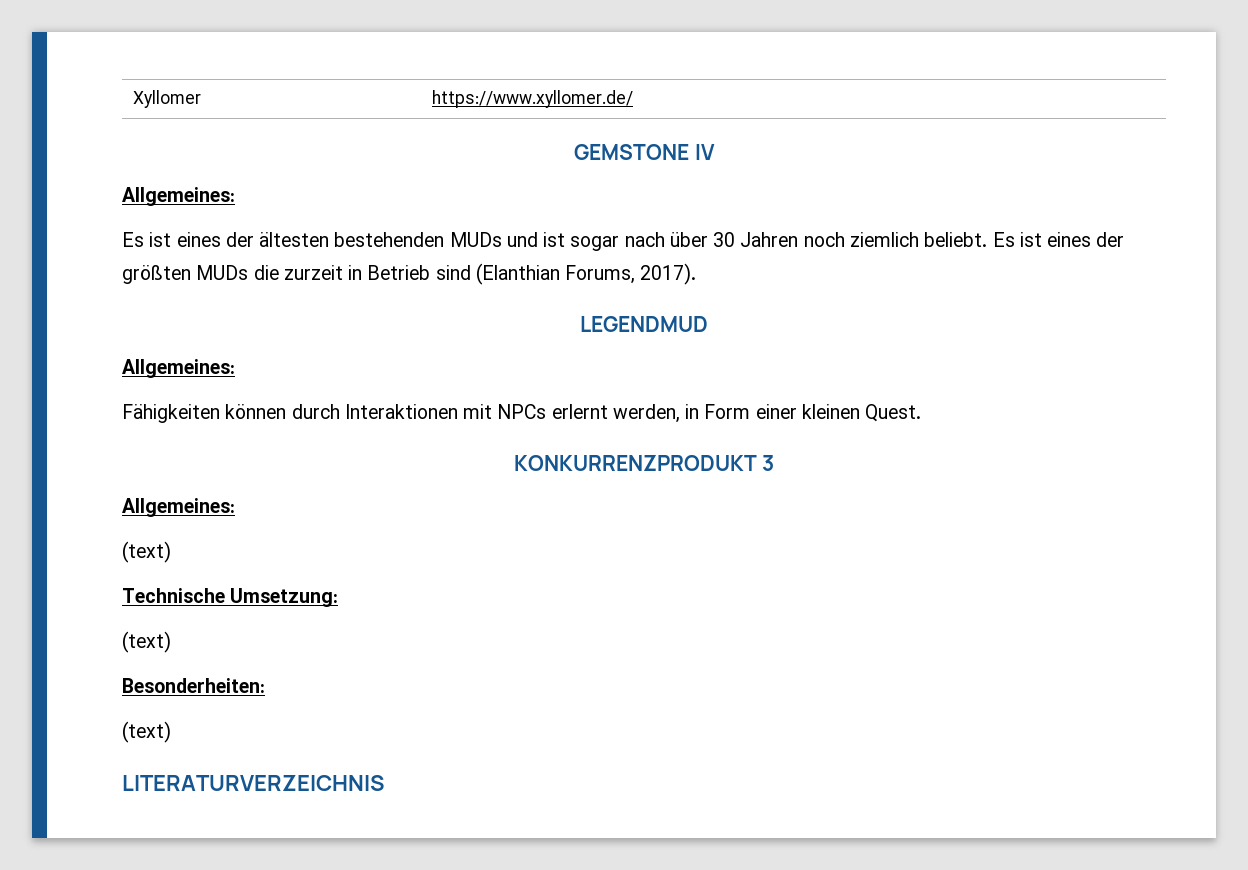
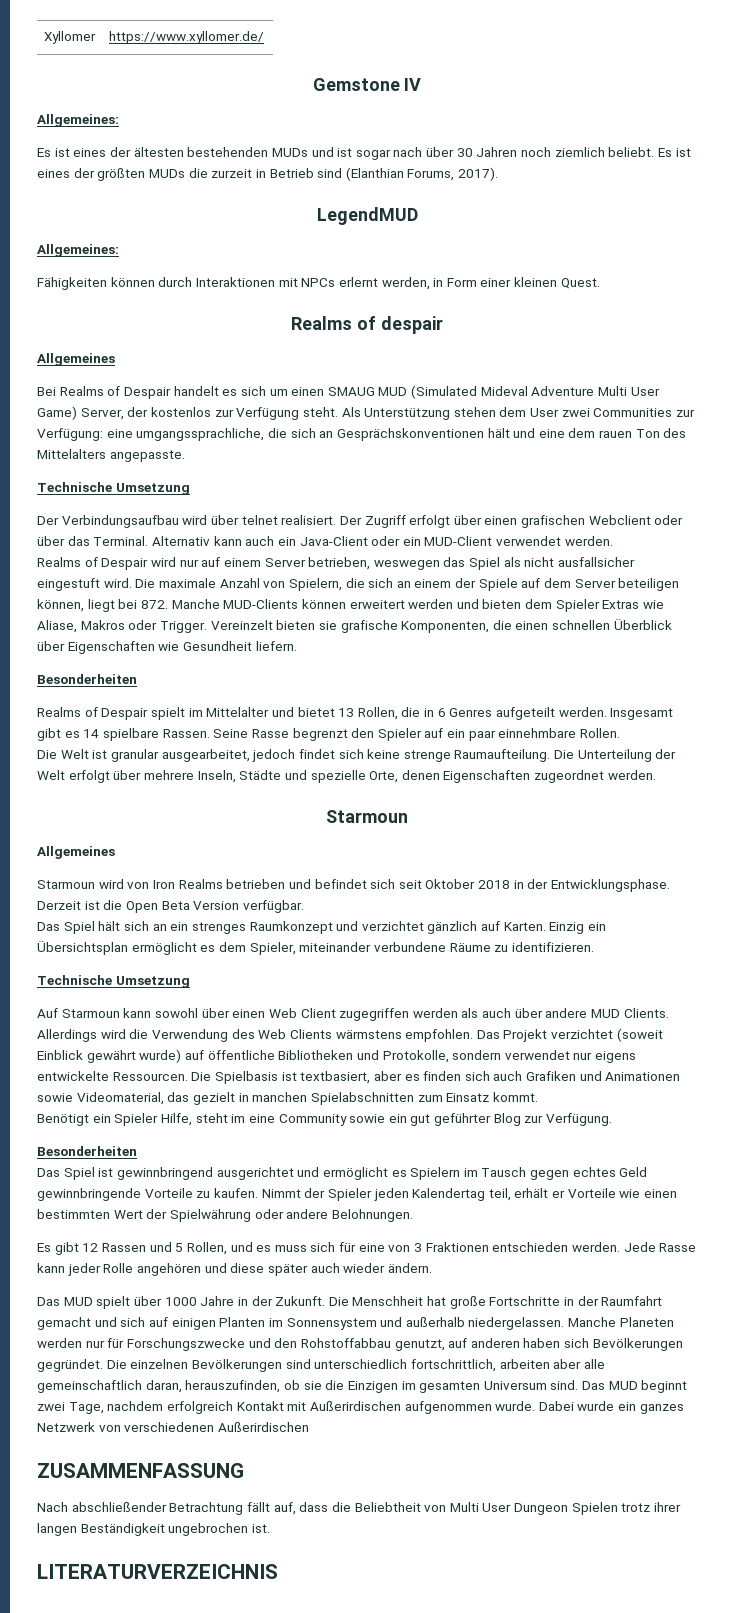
[574,144,690,160] GEMSTONE -> [312,78,400,91] Gemstone
[580,316,708,332] LEGENDMUD -> [316,207,418,225] LegendMUD
[513,455,775,471] [122,498,235,517] [122,541,171,563] [122,588,339,607] [122,631,171,653] [122,678,265,693] [122,721,171,743] KONKURRENZPRODUKT 3 // Allgemeines: // (text) // Technische Umsetzung: // (text) // Besonderheiten: // (text) -> [291,316,443,334] [37,353,115,366] [37,385,660,399] [37,406,696,420] [37,428,687,441] [37,449,185,462] [37,482,190,495] [37,515,684,528] [37,536,613,546] [37,557,636,570] [37,578,680,591] [37,599,665,612] [37,619,672,633] [37,641,297,654] [37,674,137,684] [37,707,674,720] [37,728,621,741] [37,749,677,762] [37,770,656,783] [326,810,408,823] [37,846,115,859] [37,879,671,892] [37,900,304,913] [37,921,607,934] [37,941,594,955] [37,975,190,988] [37,1008,669,1021] [37,1028,663,1042] [37,1049,637,1063] [37,1071,681,1084] [37,1092,538,1105] [37,1113,613,1126] [37,1146,137,1156] [37,1167,648,1180] [37,1188,678,1201] [37,1209,413,1222] [37,1242,697,1255] [37,1263,432,1276] [37,1296,663,1309] [37,1317,674,1330] [37,1338,683,1351] [37,1359,605,1372] [37,1380,688,1393] [37,1401,684,1414] [37,1422,309,1432] [37,1463,244,1478] [37,1502,682,1515] [37,1523,270,1536] Realms of despair // Allgemeines // Bei Realms of Despair handelt es sich um einen SMAUG MUD (Simulated Mideval Adventure Multi User Game) Server, der kostenlos zur Verfügung steht. Als Unterstützung stehen dem User zwei Communities zur Verfügung: eine umgangssprachliche, die sich an Gesprächskonventionen hält und eine dem rauen Ton des Mittelalters angepasste. // Technische Umsetzung // Der Verbindungsaufbau wird über telnet realisiert. Der Zugriff erfolgt über einen grafischen Webclient oder über das Terminal. Alternativ kann auch ein Java-Client oder ein MUD-Client verwendet werden. // Realms of Despair wird nur auf einem Server betrieben, weswegen das Spiel als nicht ausfallsicher eingestuft wird. Die maximale Anzahl von Spielern, die sich an einem der Spiele auf dem Server beteiligen können, liegt bei 872. Manche MUD-Clients können erweitert werden und bieten dem Spieler Extras wie Aliase, Makros oder Trigger. Vereinzelt bieten sie grafische Komponenten, die einen schnellen Überblick über Eigenschaften wie Gesundheit liefern. // Besonderheiten // Realms of Despair spielt im Mittelalter und bietet 13 Rollen, die in 6 Genres aufgeteilt werden. Insgesamt gibt es 14 spielbare Rassen. Seine Rasse begrenzt den Spieler auf ein paar einnehmbare Rollen. // Die Welt ist granular ausgearbeitet, jedoch findet sich keine strenge Raumaufteilung. Die Unterteilung der Welt erfolgt über mehrere Inseln, Städte und spezielle Orte, denen Eigenschaften zugeordnet werden. // Starmoun // Allgemeines // Starmoun wird von Iron Realms betrieben und befindet sich seit Oktober 2018 in der Entwicklungsphase. Derzeit ist die Open Beta Version verfügbar. // Das Spiel hält sich an ein strenges Raumkonzept und verzichtet gänzlich auf Karten. Einzig ein Übersichtsplan ermöglicht es dem Spieler, miteinander verbundene Räume zu identifizieren. // Technische Umsetzung // Auf Starmoun kann sowohl über einen Web Client zugegriffen werden als auch über andere MUD Clients. Allerdings wird die Verwendung des Web Clients wärmstens empfohlen. Das Projekt verzichtet (soweit Einblick gewährt wurde) auf öffentliche Bibliotheken und Protokolle, sondern verwendet nur eigens entwickelte Ressourcen. Die Spielbasis ist textbasiert, aber es finden sich auch Grafiken und Animationen sowie Videomaterial, das gezielt in manchen Spielabschnitten zum Einsatz kommt. // Benötigt ein Spieler Hilfe, steht im eine Community sowie ein gut geführter Blog zur Verfügung. // Besonderheiten // Das Spiel ist gewinnbringend ausgerichtet und ermöglicht es Spielern im Tausch gegen echtes Geld gewinnbringende Vorteile zu kaufen. Nimmt der Spieler jeden Kalendertag teil, erhält er Vorteile wie einen bestimmten Wert der Spielwährung oder andere Belohnungen. // Es gibt 12 Rassen und 5 Rollen, und es muss sich für eine von 3 Fraktionen entschieden werden. Jede Rasse kann jeder Rolle angehören und diese später auch wieder ändern. // Das MUD spielt über 1000 Jahre in der Zukunft. Die Menschheit hat große Fortschritte in der Raumfahrt gemacht und sich auf einigen Planten im Sonnensystem und außerhalb niedergelassen. Manche Planeten werden nur für Forschungszwecke und den Rohstoffabbau genutzt, auf anderen haben sich Bevölkerungen gegründet. Die einzelnen Bevölkerungen sind unterschiedlich fortschrittlich, arbeiten aber alle gemeinschaftlich daran, herauszufinden, ob sie die Einzigen im gesamten Universum sind. Das MUD beginnt zwei Tage, nachdem erfolgreich Kontakt mit Außerirdischen aufgenommen wurde. Dabei wurde ein ganzes Netzwerk von verschiedenen Außerirdischen // ZUSAMMENFASSUNG // Nach abschließender Betrachtung fällt auf, dass die Beliebtheit von Multi User Dungeon Spielen trotz ihrer langen Beständigkeit ungebrochen ist.

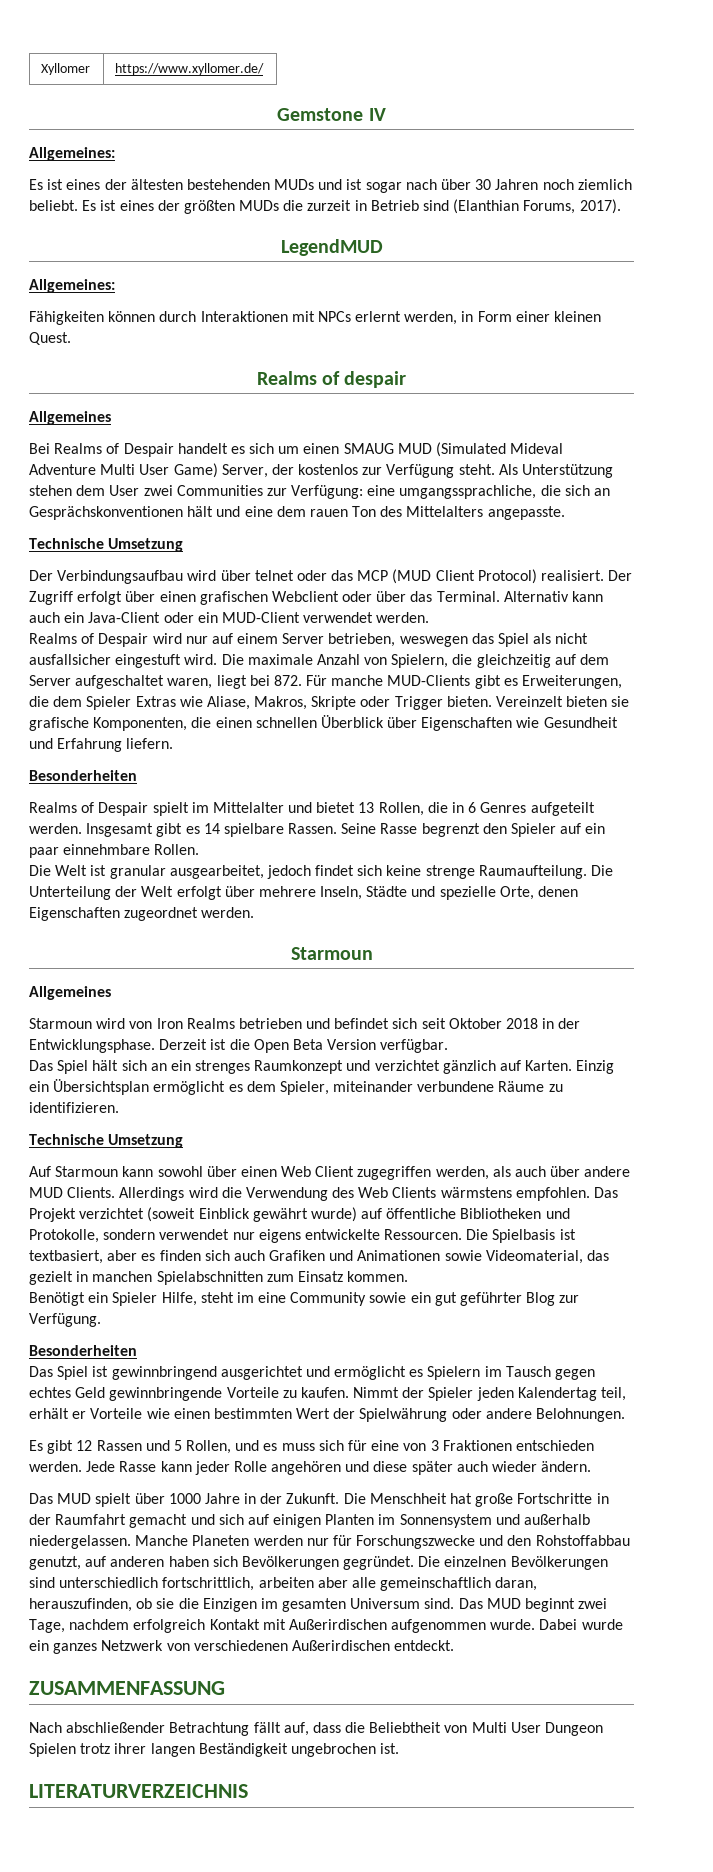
(278, 520) none -> [296,569,537,584] oder das MCP (MUD Client Protocol)
[368,578,518,591] sich an einem der Spiele -> [476,654,551,668] gleichzeitig
[618,578,680,591] [37,599,84,612] beteiligen können, -> [75,675,213,689] aufgeschaltet waren,
[171,599,522,609] Manche MUD-Clients können erweitert werden und bieten -> [306,675,623,689] [29,696,49,707] Für manche MUD-Clients gibt es Erweiterungen, die
[80,620,207,633] Makros oder Trigger. -> [254,696,492,710] Makros, Skripte oder Trigger bieten.
(252, 646) none -> [29,738,123,752] und Erfahrung
[412,1008,458,1018] werden -> [435,1166,489,1180] werden,
[492,1092,538,1102] kommt. -> [347,1271,409,1282] kommen.
(309, 1427) none -> [394,1640,455,1651] entdeckt.

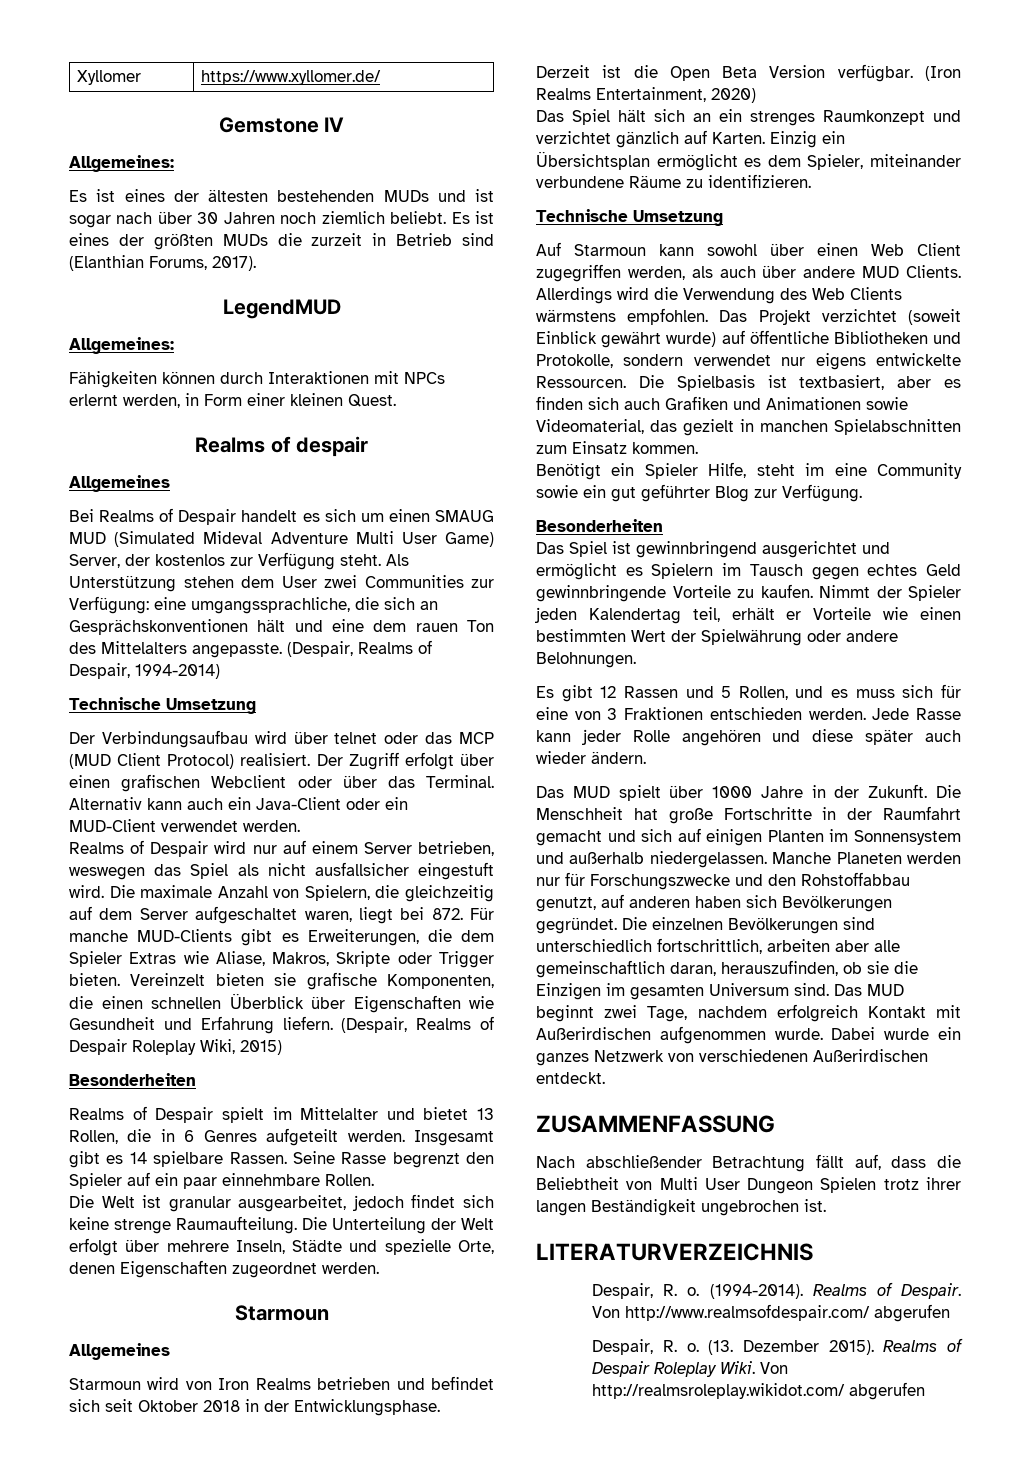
(565, 513) none -> [287,640,432,657] [69,663,220,679] (Despair, Realms of Despair, 1994-2014)
(174, 743) none -> [341,1016,494,1033] [69,1039,282,1055] (Despair, Realms of Despair Roleplay Wiki, 2015)
(449, 1046) none -> [925,66,961,81] [536,87,756,103] (Iron Realms Entertainment, 2020)
(248, 1791) none -> [592,1282,961,1299] [592,1304,951,1322] [592,1338,963,1355] [592,1361,789,1377] [592,1382,926,1400] // Despair, R. o. (1994-2014). Realms of Despair. Von http://www.realmsofdespair.com/ abgerufen // Despair, R. o. (13. Dezember 2015). Realms of Despair Roleplay Wiki. Von http://realmsroleplay.wikidot.com/ abgerufen

